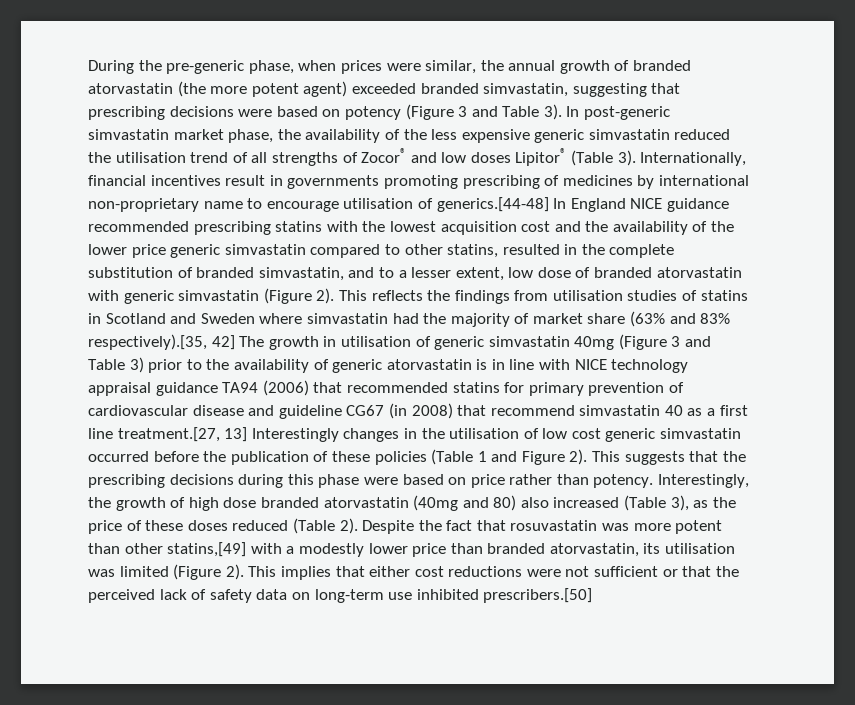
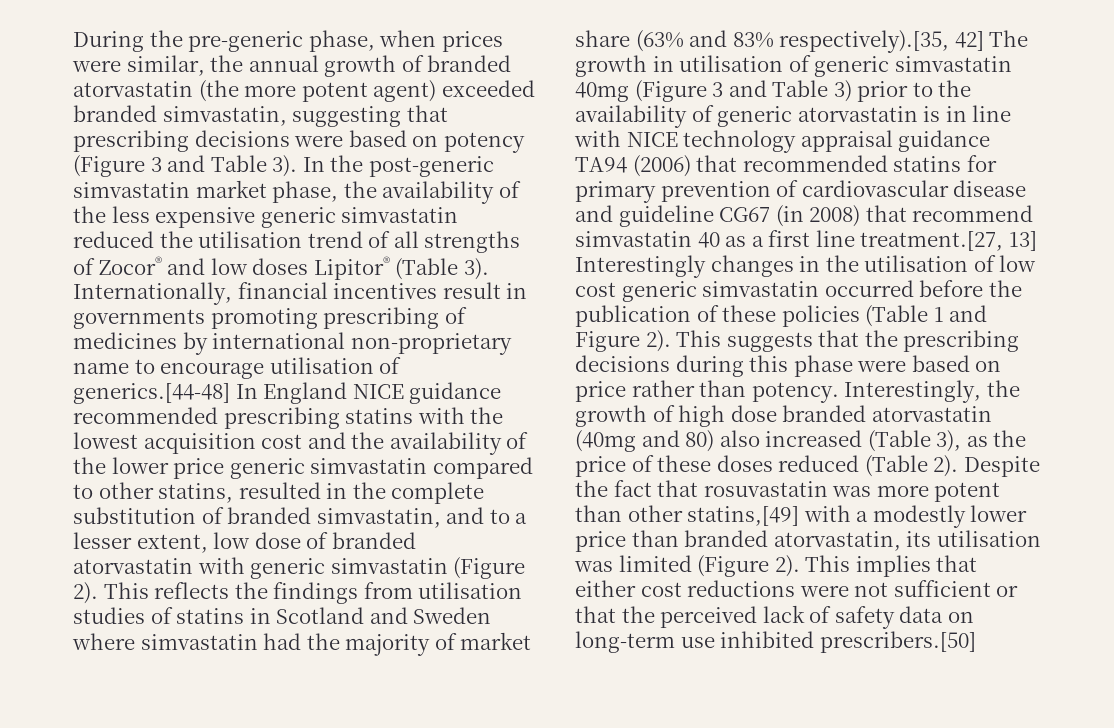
(580, 111) none -> [330,155,364,172] the

